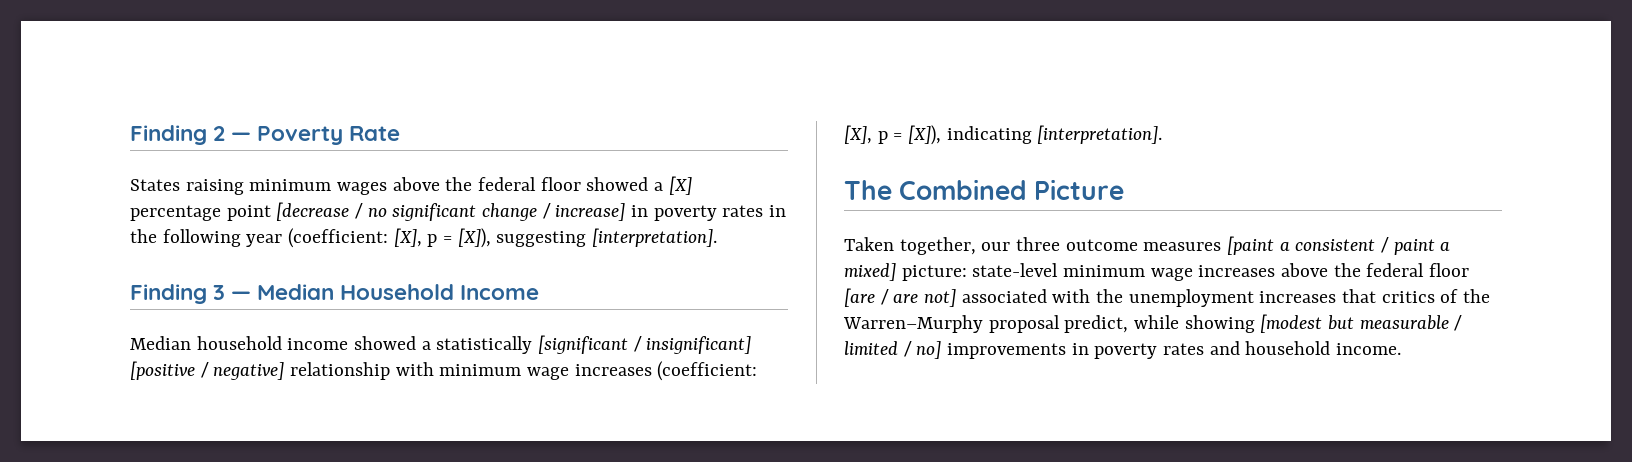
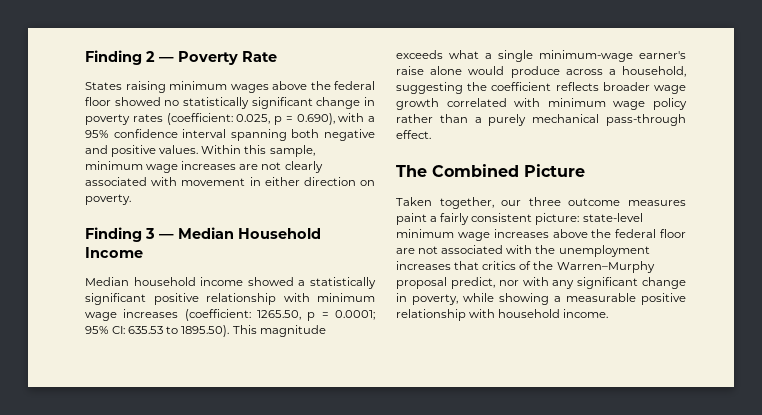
[654,176,692,195] [130,202,787,221] [130,228,718,248] a [X] percentage point [decrease / no significant change / increase] in poverty rates in the following year (coefficient: [X], p = [X]), suggesting [interpretation]. -> [164,97,375,109] [85,113,375,125] [85,129,375,141] [85,145,315,157] [85,161,323,173] [85,177,375,186] [85,194,131,205] no statistically significant change in poverty rates (coefficient: 0.025, p = 0.690), with a 95% confidence interval spanning both negative and positive values. Within this sample, minimum wage increases are not clearly associated with movement in either direction on poverty.
[538,335,752,354] [130,361,285,380] [significant / insignificant] [positive / negative] -> [85,293,199,305] significant positive
[844,125,1163,145] [X], p = [X]), indicating [interpretation]. -> [257,310,376,321] [85,325,326,337] [396,50,686,62] [396,66,686,78] [396,82,686,94] [396,98,687,110] [396,114,686,126] [396,130,431,139] 1265.50, p = 0.0001; 95% CI: 635.53 to 1895.50). This magnitude exceeds what a single minimum-wage earner's raise alone would produce across a household, suggesting the coefficient reflects broader wage growth correlated with minimum wage policy rather than a purely mechanical pass-through effect.
[1227,236,1451,255] [844,263,896,281] [paint a consistent / paint a mixed] -> [396,213,533,225] paint a fairly consistent
[844,288,957,307] [are / are not] -> [396,246,439,254] are not
[1134,314,1463,333] [844,341,1240,359] while showing [modest but measurable / limited / no] improvements in poverty rates and -> [498,277,686,289] [396,293,686,305] [396,309,496,321] nor with any significant change in poverty, while showing a measurable positive relationship with

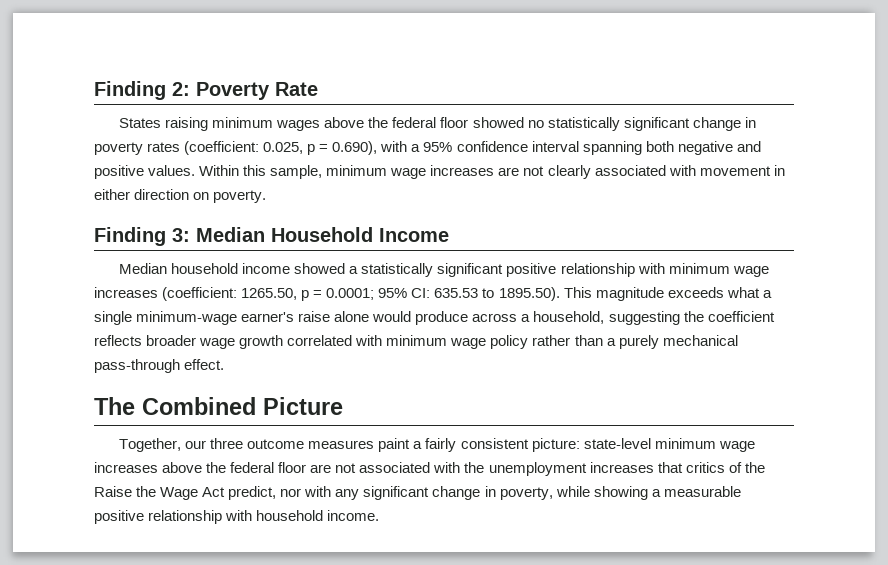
[85,50,174,65] Finding 2 — -> [94,81,190,100] Finding 2:
[145,228,174,239] 3 — -> [172,228,190,242] 3:
[396,197,494,209] Taken together, -> [119,438,182,452] Together,
[556,261,655,273] [396,277,447,289] Warren–Murphy proposal -> [94,486,226,500] Raise the Wage Act

